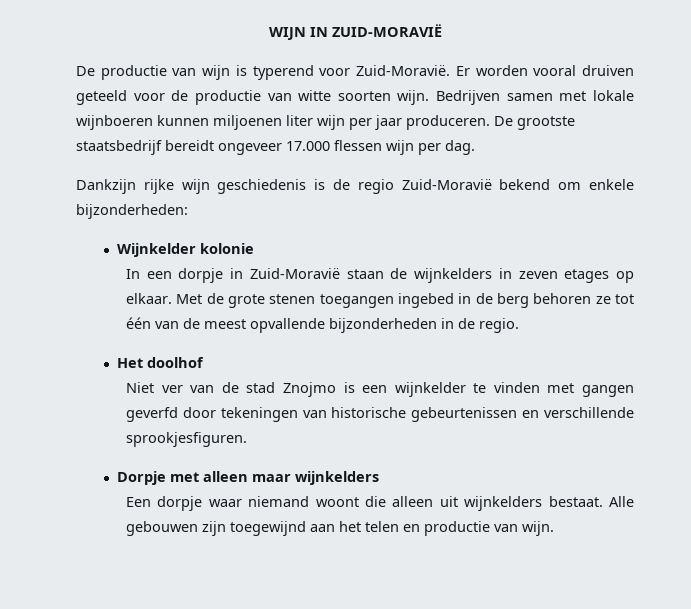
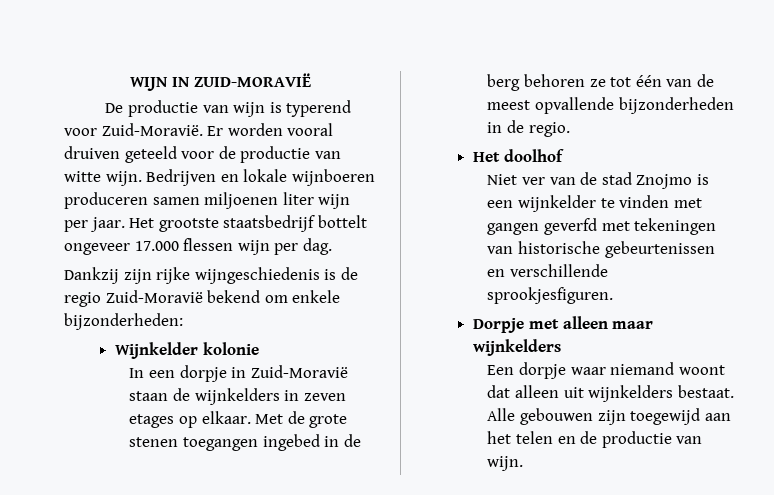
[337,91,391,101] soorten -> (101, 176) none
[506,90,634,101] [76,115,209,130] samen met lokale wijnboeren kunnen -> [220,169,375,186] [64,192,200,209] en lokale wijnboeren produceren samen
[375,115,513,130] jaar produceren. De -> [89,217,155,232] jaar. Het
[165,140,214,151] bereidt -> [317,215,367,228] bottelt
[76,179,307,194] Dankzijn rijke wijn geschiedenis -> [64,267,320,284] Dankzij zijn rijke wijngeschiedenis
[182,407,216,418] door -> [601,221,630,231] met
[365,496,387,507] die -> [487,385,511,398] dat
[230,521,307,536] toegewijnd -> [630,408,701,425] toegewijd
(421, 528) none -> [580,431,598,444] de

